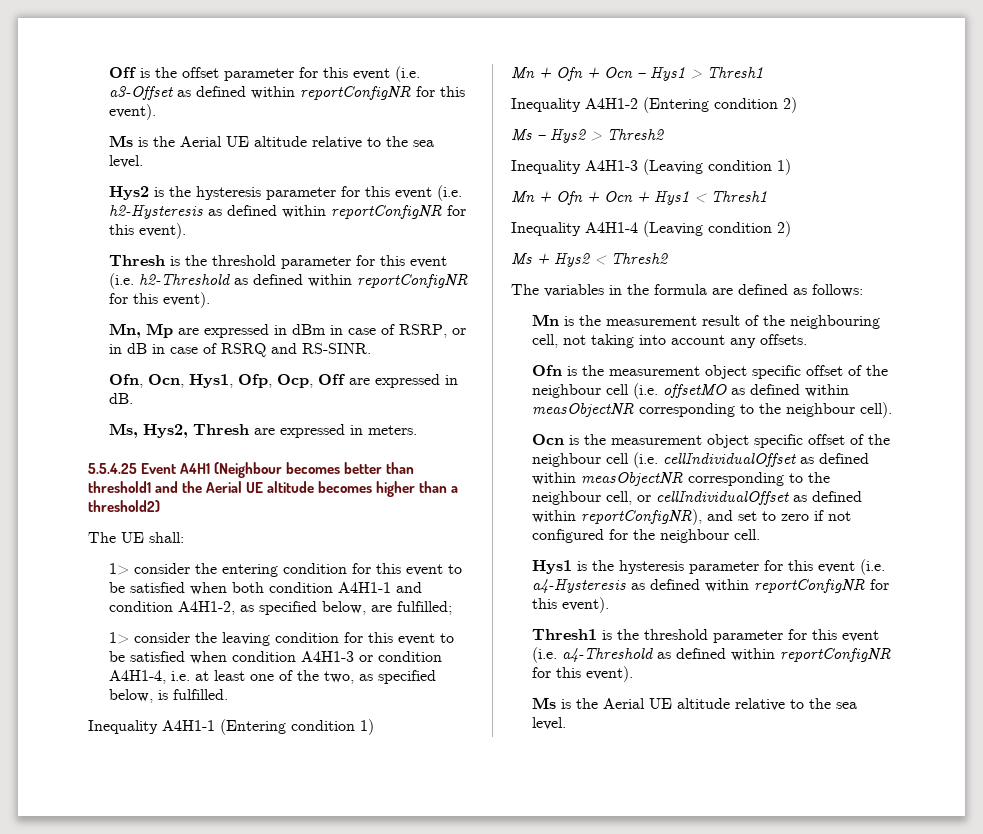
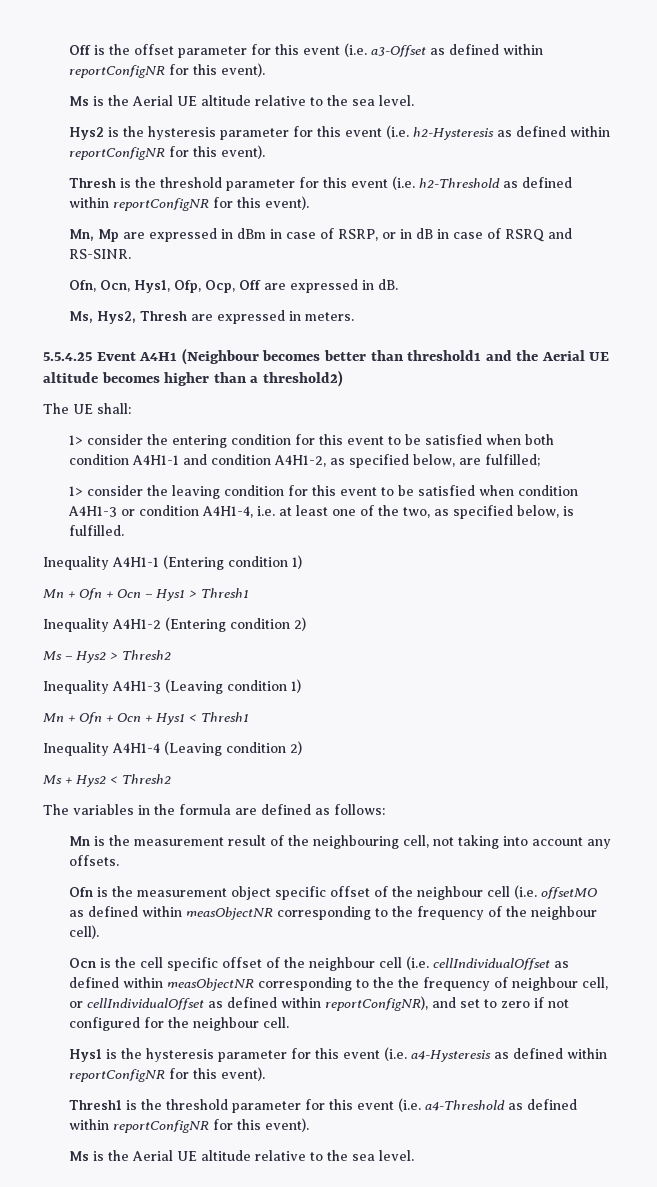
(782, 408) none -> [416,906,527,920] frequency of the
[611,434,750,448] measurement object -> [139,957,163,968] cell
(831, 477) none -> [397,977,508,991] the frequency of

